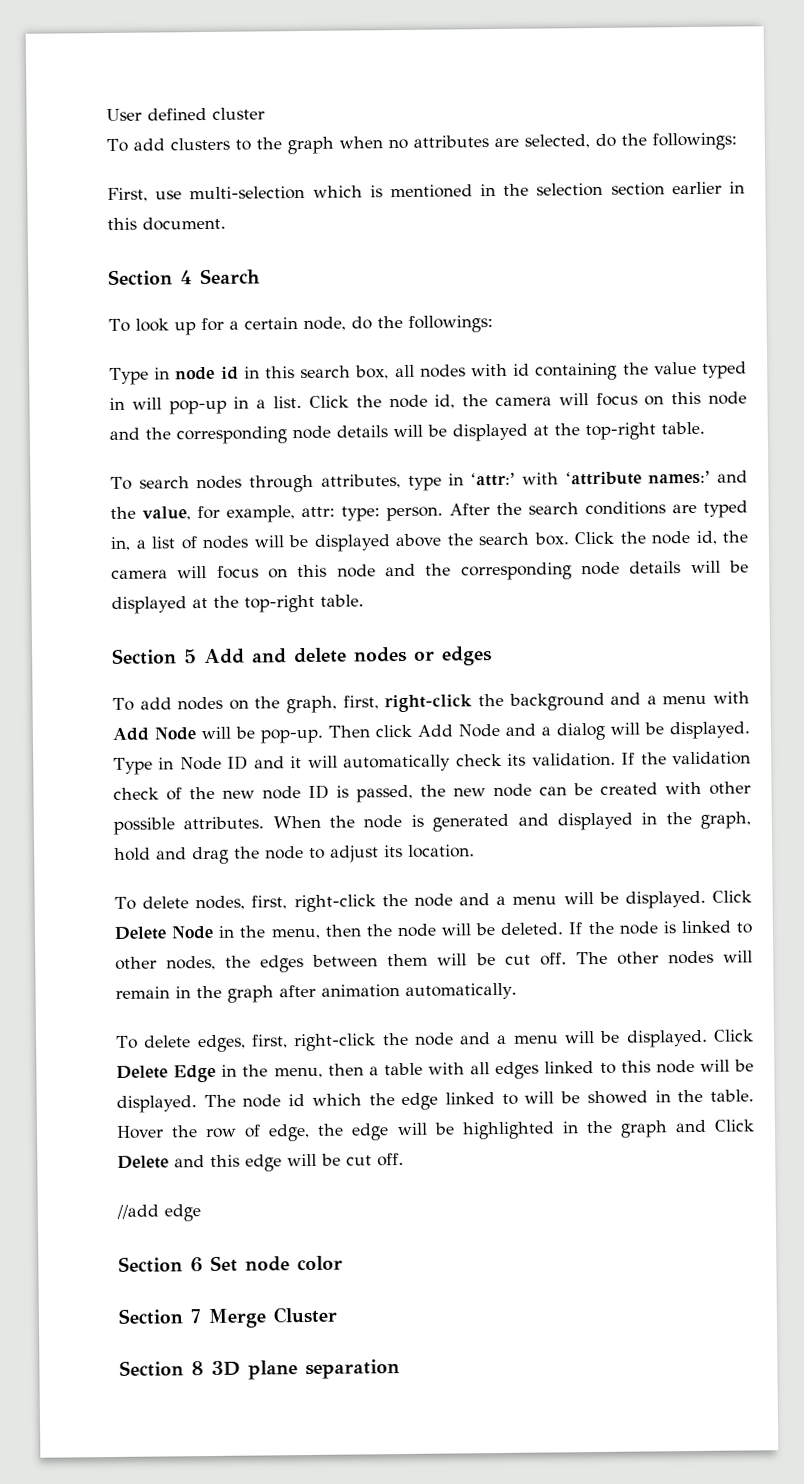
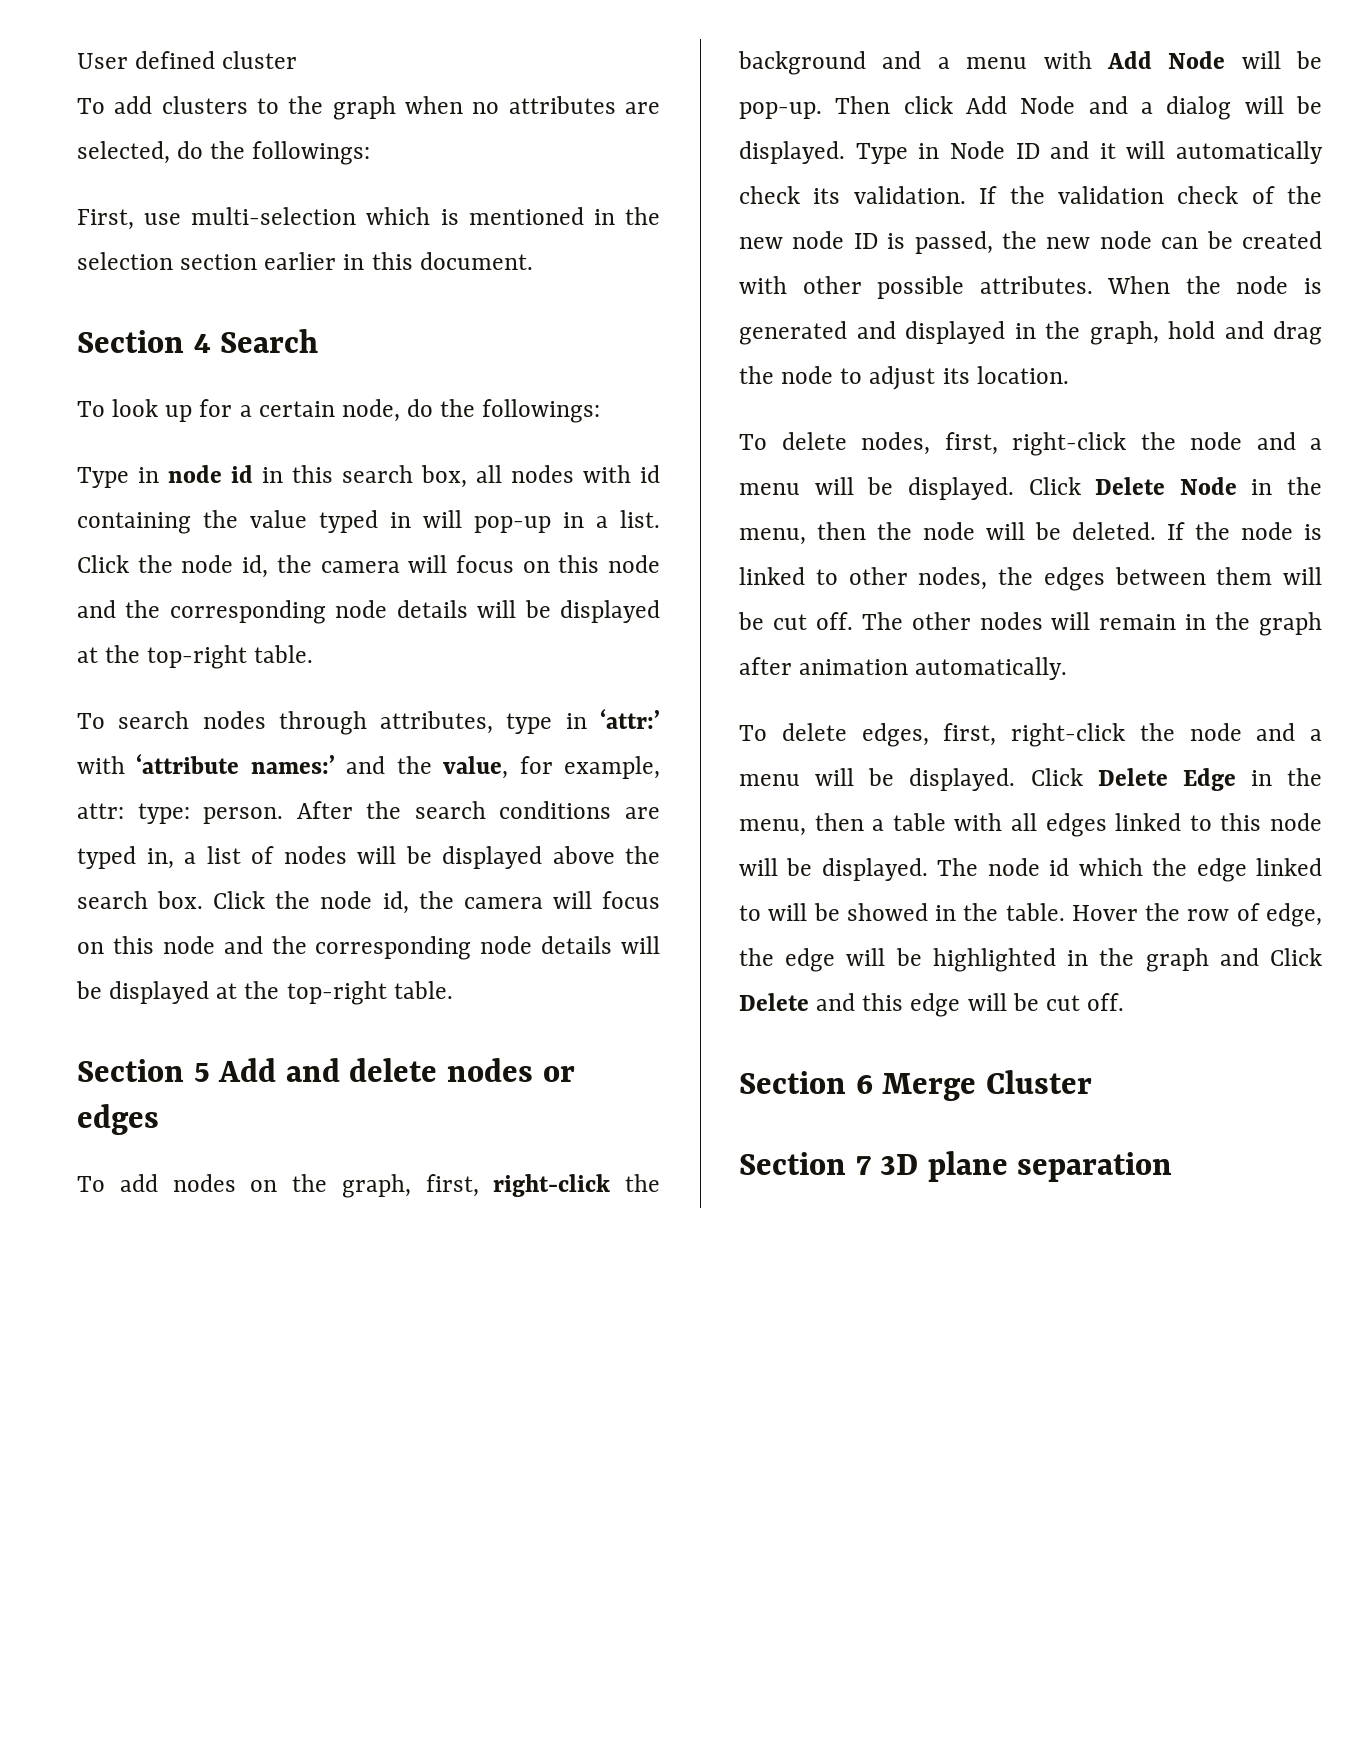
[116,1204,201,1222] // //add edge -> (1125, 1002) none
[210,1255,343,1273] [118,1308,201,1325] Set node color // Section 7 -> (873, 1084) none
[191,1361,204,1376] 8 -> [855,1156,871,1175] 7

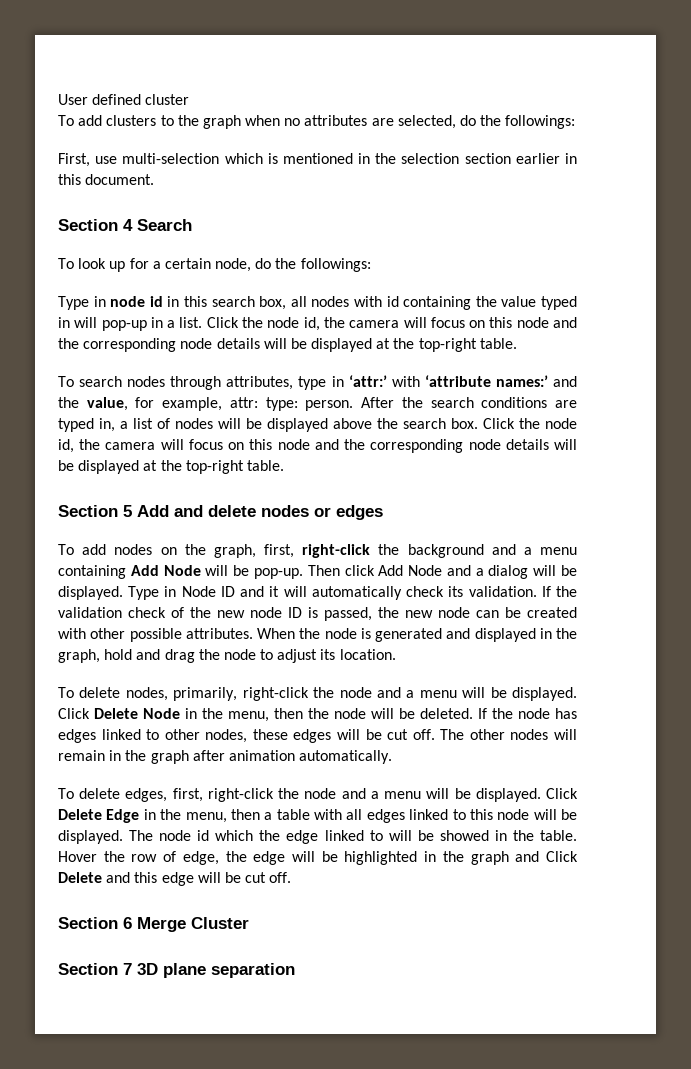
[1043,51,1092,69] with -> [58,565,126,579] containing
[944,432,998,455] first, -> [173,687,238,701] primarily,
[1304,524,1322,540] is -> [555,708,577,719] [58,729,96,743] has edges
[998,567,1273,591] the edges between them -> [252,729,332,743] these edges

